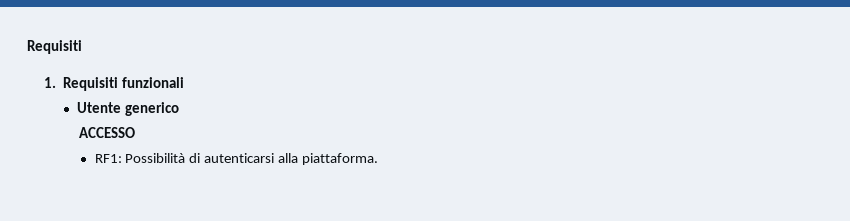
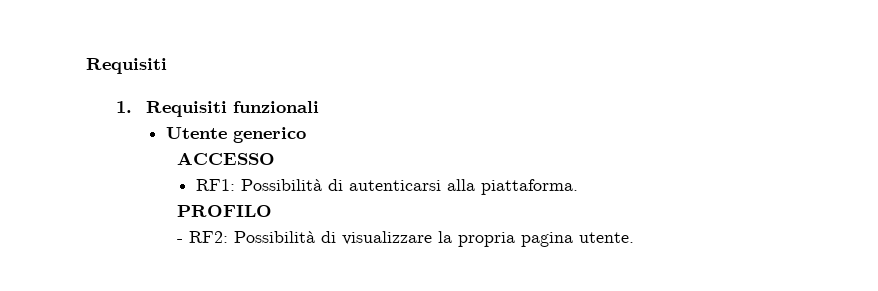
(379, 159) none -> [176,205,272,217] [176,231,634,247] // PROFILO // - RF2: Possibilità di visualizzare la propria pagina utente.

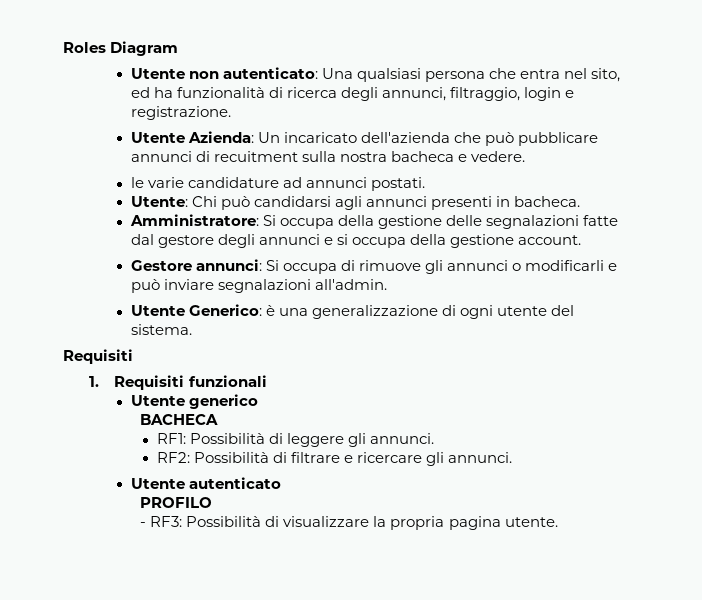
(86, 66) none -> [63,41,179,56] [130,67,621,82] [130,87,575,101] [130,106,231,120] [130,131,599,146] [130,151,526,162] [130,177,426,191] [130,196,581,210] [129,214,619,229] [130,234,582,248] [130,259,618,274] [130,279,388,293] [130,304,575,319] [130,324,192,335] Roles Diagram // Utente non autenticato: Una qualsiasi persona che entra nel sito, ed ha funzionalità di ricerca degli annunci, filtraggio, login e registrazione. // Utente Azienda: Un incaricato dell'azienda che può pubblicare annunci di recuitment sulla nostra bacheca e vedere. // le varie candidature ad annunci postati. // Utente: Chi può candidarsi agli annunci presenti in bacheca. // Amministratore: Si occupa della gestione delle segnalazioni fatte dal gestore degli annunci e si occupa della gestione account. // Gestore annunci: Si occupa di rimuove gli annunci o modificarli e può inviare segnalazioni all'admin. // Utente Generico: è una generalizzazione di ogni utente del sistema. //
[176,152,275,165] ACCESSO -> [140,414,219,425] BACHECA
[348,179,578,195] autenticarsi alla piattaforma. -> [286,433,434,447] [156,452,513,466] [130,477,281,489] leggere gli annunci. // RF2: Possibilità di filtrare e ricercare gli annunci. // Utente autenticato
[188,231,228,243] RF2: -> [150,516,183,527] RF3:

